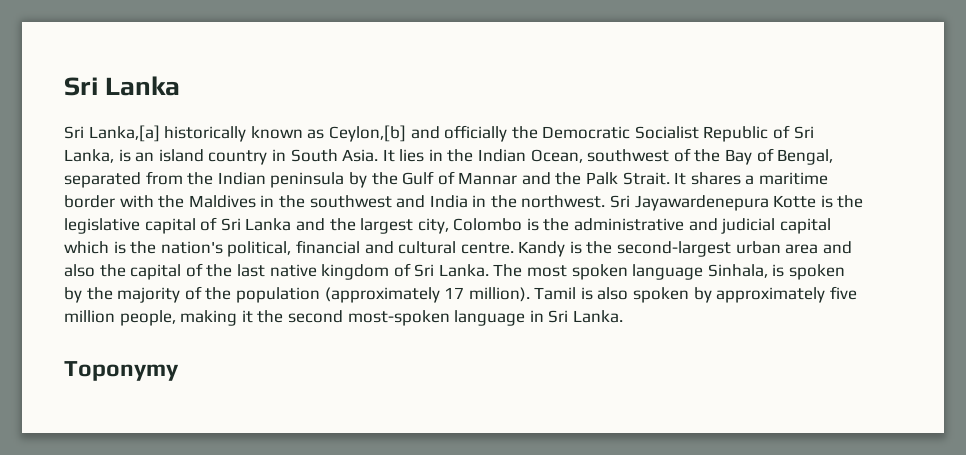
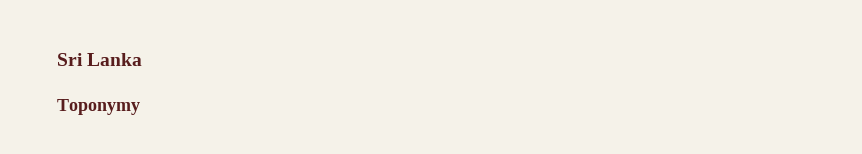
[64,76,181,96] [64,125,814,142] [64,148,834,165] [64,171,829,188] [64,195,864,211] [64,217,831,234] [64,240,852,257] [64,263,846,280] [64,286,857,303] [64,310,623,326] Sri Lanka // Sri Lanka,[a] historically known as Ceylon,[b] and officially the Democratic Socialist Republic of Sri Lanka, is an island country in South Asia. It lies in the Indian Ocean, southwest of the Bay of Bengal, separated from the Indian peninsula by the Gulf of Mannar and the Palk Strait. It shares a maritime border with the Maldives in the southwest and India in the northwest. Sri Jayawardenepura Kotte is the legislative capital of Sri Lanka and the largest city, Colombo is the administrative and judicial capital which is the nation's political, financial and cultural centre. Kandy is the second-largest urban area and also the capital of the last native kingdom of Sri Lanka. The most spoken language Sinhala, is spoken by the majority of the population (approximately 17 million). Tamil is also spoken by approximately five million people, making it the second most-spoken language in Sri Lanka. -> [57,53,143,66] Sri Lanka

